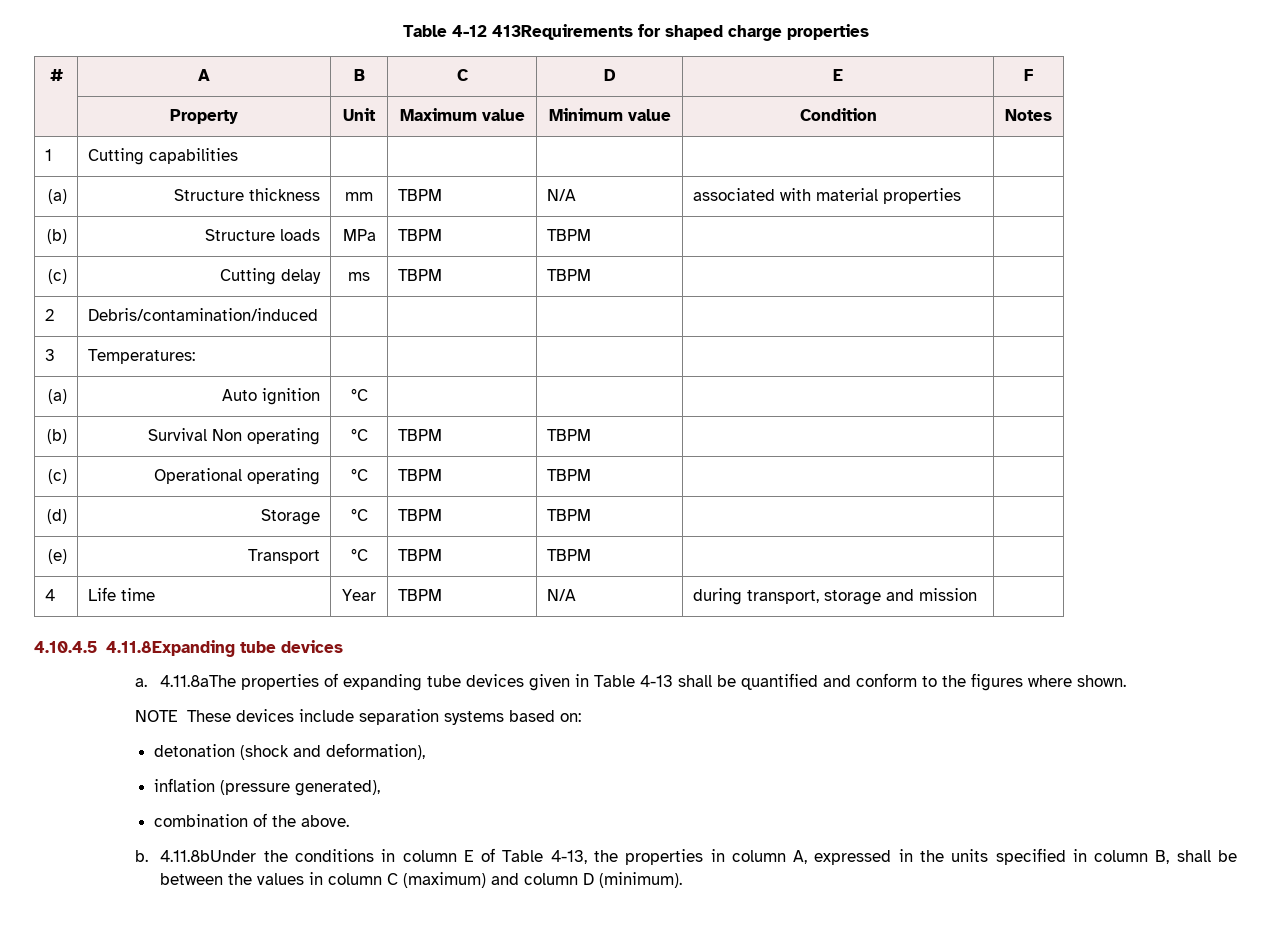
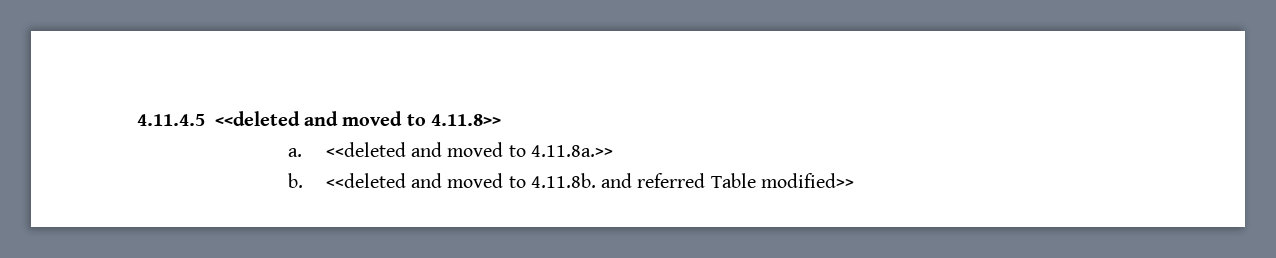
[402,24,869,41] [49,69,63,81] [198,69,210,81] [353,69,365,81] [456,69,469,81] [603,69,616,81] [833,69,843,81] [1024,69,1033,81] [170,109,238,124] [343,108,377,121] [399,108,525,121] [548,108,671,121] [799,108,877,121] [1005,109,1052,121] [45,149,53,161] [88,148,239,165] [47,189,67,204] [173,188,320,201] [345,192,374,201] [398,189,443,201] [547,189,577,201] [693,188,962,204] [46,229,67,244] [204,229,320,241] [342,229,376,241] [398,229,443,241] [547,229,592,241] [47,269,67,284] [219,268,321,285] [348,272,371,281] [398,269,443,281] [547,269,592,281] [45,309,55,321] [88,308,319,321] [45,349,56,361] [88,349,196,364] [47,389,67,404] [221,388,320,405] [350,388,368,401] [46,429,67,444] [147,428,320,445] [350,428,368,441] [398,429,443,441] [547,429,592,441] [47,469,67,484] [153,468,320,485] [350,468,368,481] [398,469,443,481] [547,469,592,481] [46,509,67,524] [260,509,320,525] [350,508,368,521] [398,509,443,521] [547,509,592,521] [47,549,67,564] [247,549,320,564] [350,548,368,561] [398,549,443,561] [547,549,592,561] [45,589,56,601] [88,587,156,601] [342,589,377,601] [398,589,443,601] [547,589,577,601] [693,588,978,605] [34,640,343,657] [135,673,1127,691] [135,709,581,725] [153,743,425,760] [153,778,380,796] [153,813,349,827] [135,848,1237,865] [160,872,683,888] Table 4-12 413Requirements for shaped charge properties // # | A | B | C | D | E | F // | Property | Unit | Maximum value | Minimum value | Condition | Notes // 1 | Cutting capabilities | | | | | // (a) | Structure thickness | mm | TBPM | N/A | associated with material properties | // (b) | Structure loads | MPa | TBPM | TBPM | | // (c) | Cutting delay | ms | TBPM | TBPM | | // 2 | Debris/contamination/induced | | | | | // 3 | Temperatures: | | | | | // (a) | Auto ignition | °C | | | | // (b) | Survival Non operating | °C | TBPM | TBPM | | // (c) | Operational operating | °C | TBPM | TBPM | | // (d) | Storage | °C | TBPM | TBPM | | // (e) | Transport | °C | TBPM | TBPM | | // 4 | Life time | Year | TBPM | N/A | during transport, storage and mission | // 4.10.4.5 4.11.8Expanding tube devices // a. 4.11.8aThe properties of expanding tube devices given in Table 4-13 shall be quantified and conform to the figures where shown. // NOTE These devices include separation systems based on: // detonation (shock and deformation), // inflation (pressure generated), // combination of the above. // b. 4.11.8bUnder the conditions in column E of Table 4-13, the properties in column A, expressed in the units specified in column B, shall be between the values in column C (maximum) and column D (minimum). -> [137,111,501,126] [288,142,613,157] [288,173,854,188] 4.11.4.5 <<deleted and moved to 4.11.8>> // a. <<deleted and moved to 4.11.8a.>> // b. <<deleted and moved to 4.11.8b. and referred Table modified>>

